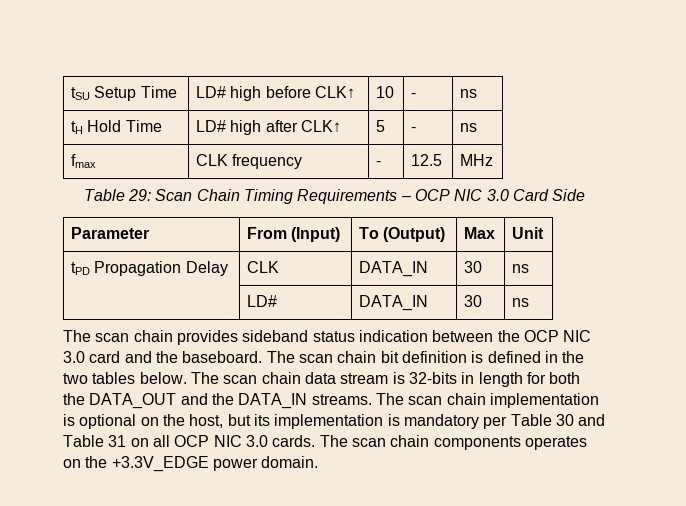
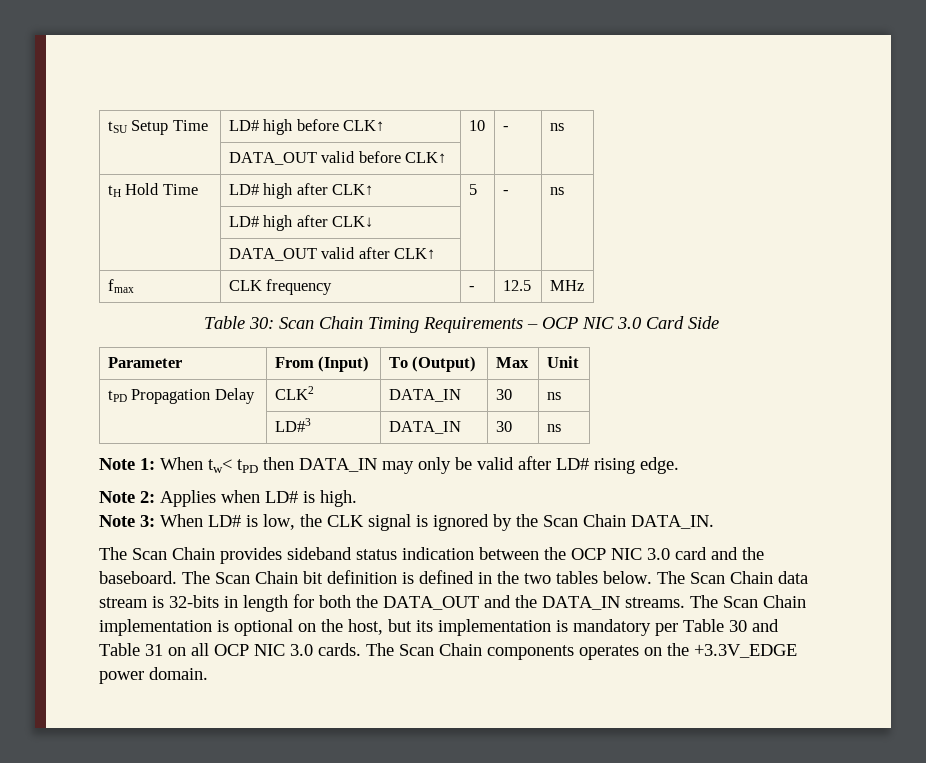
(478, 93) none -> [228,151,447,165] // | DATA_OUT valid before CLK↑ | | |
(478, 127) none -> [228,215,374,231] [228,247,436,261] // | LD# high after CLK↓ | | | // | DATA_OUT valid after CLK↑ | | |
[128,189,152,201] 29: -> [248,317,274,329] 30:
[247,261,280,273] CLK -> [274,386,314,400] CLK2
[247,295,278,307] [359,295,429,311] [464,295,483,307] [512,298,530,307] [63,330,173,342] LD# | DATA_IN | 30 | ns // The scan chain -> [274,418,311,432] [388,421,461,434] [495,421,512,432] [546,424,561,432] [99,456,679,474] [99,490,357,507] [99,514,714,531] [99,547,215,560] LD#3 | DATA_IN | 30 | ns // Note 1: When tw< tPD then DATA_IN may only be valid after LD# rising edge. // Note 2: Applies when LD# is high. // Note 3: When LD# is low, the CLK signal is ignored by the Scan Chain DATA_IN. // The Scan Chain
[298,351,377,363] scan chain -> [215,571,298,584] Scan Chain
[223,372,301,384] scan chain -> [690,571,773,584] Scan Chain
[408,393,486,405] scan chain -> [723,595,806,608] Scan Chain
[351,435,430,447] scan chain -> [399,643,482,656] Scan Chain

